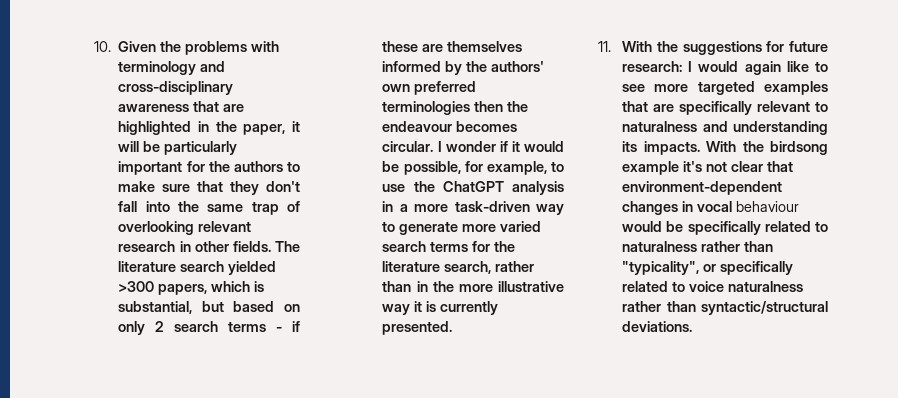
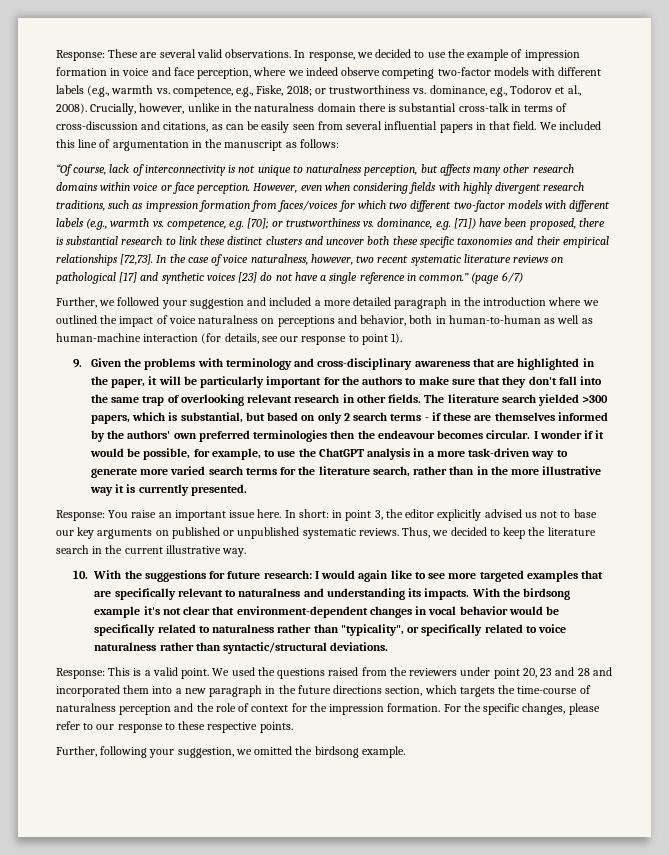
[94,41,112,52] 10. -> [56,49,580,61] [56,67,602,79] [56,85,581,97] [56,103,568,115] [56,121,601,133] [56,139,339,151] [56,164,574,176] [56,182,585,194] [56,200,611,212] [56,218,605,230] [56,236,609,248] [56,254,564,266] [56,272,523,284] [56,297,599,309] [56,315,593,327] [56,333,403,345] [73,359,83,368] Response: These are several valid observations. In response, we decided to use the example of impression formation in voice and face perception, where we indeed observe competing two-factor models with different labels (e.g., warmth vs. competence, e.g., Fiske, 2018; or trustworthiness vs. dominance, e.g., Todorov et al., 2008). Crucially, however, unlike in the naturalness domain there is substantial cross-talk in terms of cross-discussion and citations, as can be easily seen from several influential papers in that field. We included this line of argumentation in the manuscript as follows: // “Of course, lack of interconnectivity is not unique to naturalness perception, but affects many other research domains within voice or face perception. However, even when considering fields with highly divergent research traditions, such as impression formation from faces/voices for which two different two-factor models with different labels (e.g., warmth vs. competence, e.g. [70]; or trustworthiness vs. dominance, e.g. [71]) have been proposed, there is substantial research to link these distinct clusters and uncover both these specific taxonomies and their empirical relationships [72,73]. In the case of voice naturalness, however, two recent systematic literature reviews on pathological [17] and synthetic voices [23] do not have a single reference in common.” (page 6/7) // Further, we followed your suggestion and included a more detailed paragraph in the introduction where we outlined the impact of voice naturalness on perceptions and behavior, both in human-to-human as well as human-machine interaction (for details, see our response to point 1). // 9.
[598,41,611,52] 11. -> [56,509,597,521] [56,527,596,539] [56,545,247,557] [73,570,89,579] Response: You raise an important issue here. In short: in point 3, the editor explicitly advised us not to base our key arguments on published or unpublished systematic reviews. Thus, we decided to keep the literature search in the current illustrative way. // 10.
[736,201,800,212] behaviour -> [459,606,508,615] behavior
(693, 326) none -> [56,667,612,679] [56,685,591,697] [56,703,600,715] [56,721,293,733] [56,746,405,758] // Response: This is a valid point. We used the questions raised from the reviewers under point 20, 23 and 28 and incorporated them into a new paragraph in the future directions section, which targets the time-course of naturalness perception and the role of context for the impression formation. For the specific changes, please refer to our response to these respective points. // Further, following your suggestion, we omitted the birdsong example.

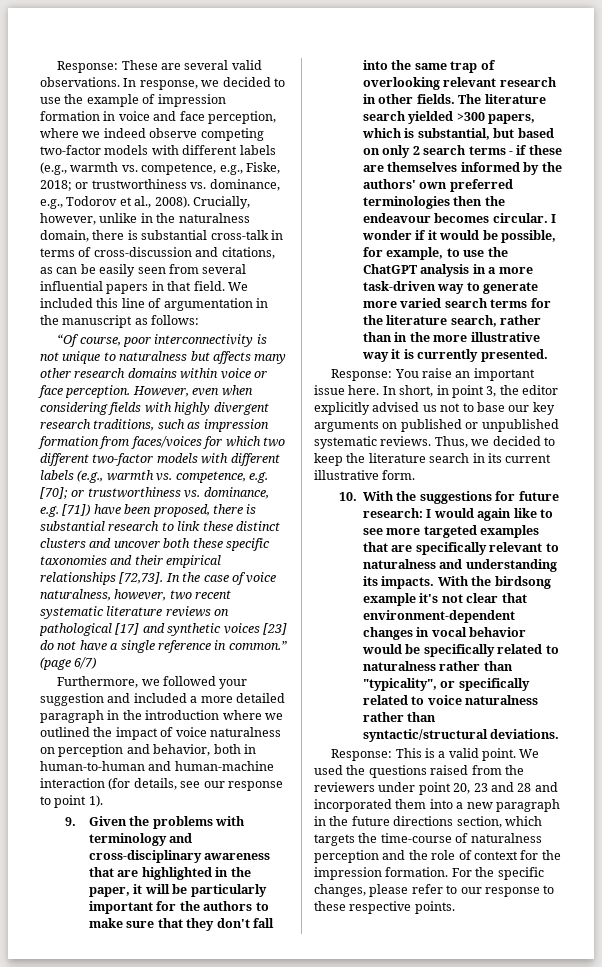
[317,103,356,112] domain -> [40,230,89,242] domain,
[109,164,144,176] lack of -> [122,337,151,347] poor
[364,165,418,176] perception, -> (188, 356) none
[56,297,97,308] Further, -> [57,676,139,688] Furthermore,
[277,316,335,327] perceptions -> [58,744,124,757] perception
[544,315,593,324] as well as -> [148,761,172,771] and
[298,509,329,518] short: -> [399,385,434,397] short,
[105,545,123,554] the -> [487,453,502,463] its
[222,548,247,557] way. -> [382,470,416,480] form.
[56,746,405,758] // Further, following your suggestion, we omitted the birdsong example. -> (455, 907) none

